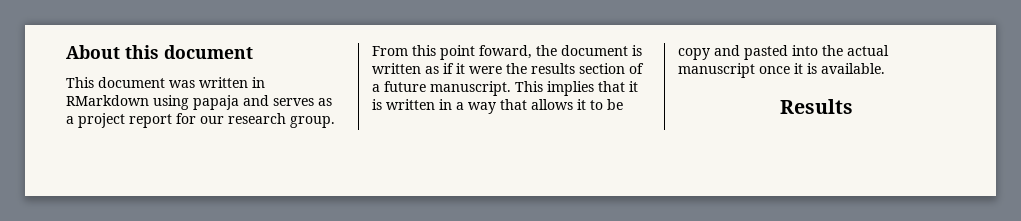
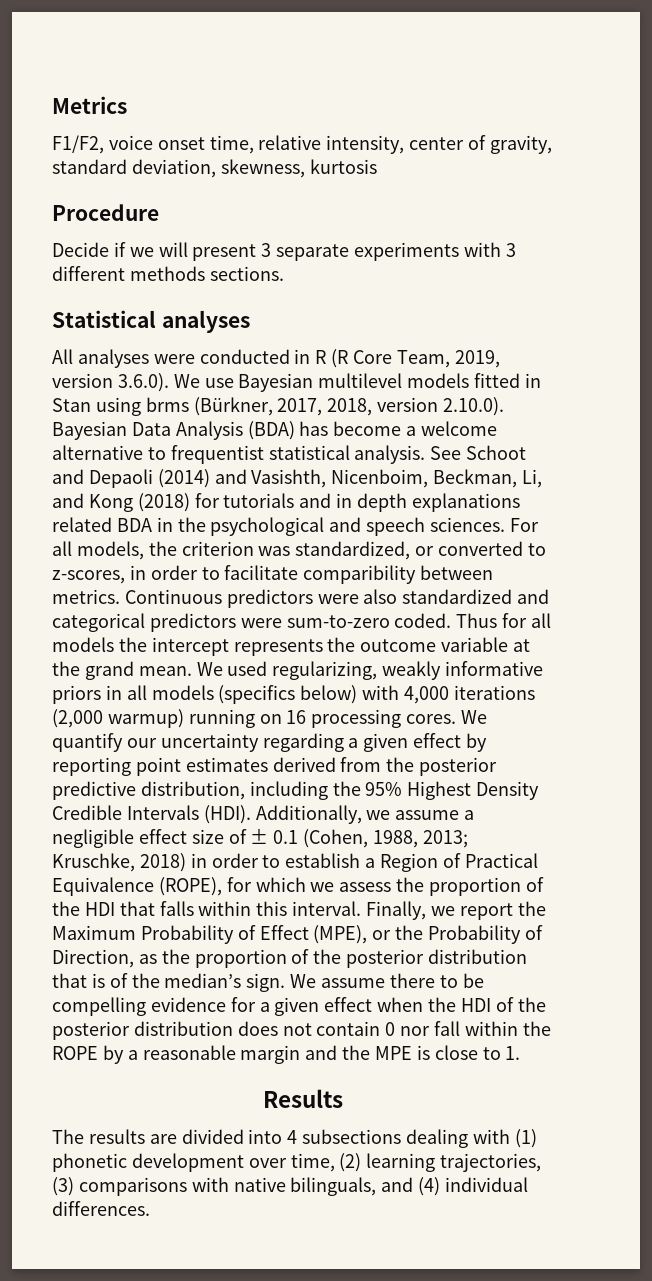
[66,45,253,59] [66,77,265,88] [66,95,332,110] [66,113,335,128] [372,45,642,60] [372,63,644,74] [372,81,638,96] [372,99,623,114] [678,45,889,60] [678,63,885,78] [780,99,853,114] About this document // This document was written in RMarkdown using papaja and serves as a project report for our research group. From this point foward, the document is written as if it were the results section of a future manuscript. This implies that it is written in a way that allows it to be copy and pasted into the actual manuscript once it is available. // Results -> [52,96,127,114] [52,135,552,154] [52,159,377,178] [52,204,159,221] [52,242,516,261] [52,266,284,281] [52,310,250,333] [52,349,500,368] [52,373,541,392] [52,397,505,416] [52,421,498,440] [52,445,527,464] [52,469,543,488] [52,493,520,512] [52,517,539,536] [52,541,546,560] [52,565,494,584] [52,589,550,608] [52,613,552,632] [52,637,531,656] [52,661,544,680] [52,685,535,704] [52,709,488,728] [52,733,488,752] [52,757,498,776] [52,781,540,800] [52,805,475,824] [52,828,468,848] [52,853,538,872] [52,877,544,896] [52,901,546,920] [52,925,543,944] [52,949,528,968] [52,973,484,992] [52,997,546,1016] [52,1021,551,1040] [52,1045,521,1064] [263,1089,343,1108] [52,1129,537,1148] [52,1153,542,1172] [52,1177,529,1196] [52,1201,150,1216] Metrics // F1/F2, voice onset time, relative intensity, center of gravity, standard deviation, skewness, kurtosis // Procedure // Decide if we will present 3 separate experiments with 3 different methods sections. // Statistical analyses // All analyses were conducted in R (R Core Team, 2019, version 3.6.0). We use Bayesian multilevel models fitted in Stan using brms (Bürkner, 2017, 2018, version 2.10.0). Bayesian Data Analysis (BDA) has become a welcome alternative to frequentist statistical analysis. See Schoot and Depaoli (2014) and Vasishth, Nicenboim, Beckman, Li, and Kong (2018) for tutorials and in depth explanations related BDA in the psychological and speech sciences. For all models, the criterion was standardized, or converted to z-scores, in order to facilitate comparibility between metrics. Continuous predictors were also standardized and categorical predictors were sum-to-zero coded. Thus for all models the intercept represents the outcome variable at the grand mean. We used regularizing, weakly informative priors in all models (specifics below) with 4,000 iterations (2,000 warmup) running on 16 processing cores. We quantify our uncertainty regarding a given effect by reporting point estimates derived from the posterior predictive distribution, including the 95% Highest Density Credible Intervals (HDI). Additionally, we assume a negligible effect size of ± 0.1 (Cohen, 1988, 2013; Kruschke, 2018) in order to establish a Region of Practical Equivalence (ROPE), for which we assess the proportion of the HDI that falls within this interval. Finally, we report the Maximum Probability of Effect (MPE), or the Probability of Direction, as the proportion of the posterior distribution that is of the median’s sign. We assume there to be compelling evidence for a given effect when the HDI of the posterior distribution does not contain 0 nor fall within the ROPE by a reasonable margin and the MPE is close to 1. // Results // The results are divided into 4 subsections dealing with (1) phonetic development over time, (2) learning trajectories, (3) comparisons with native bilinguals, and (4) individual differences.

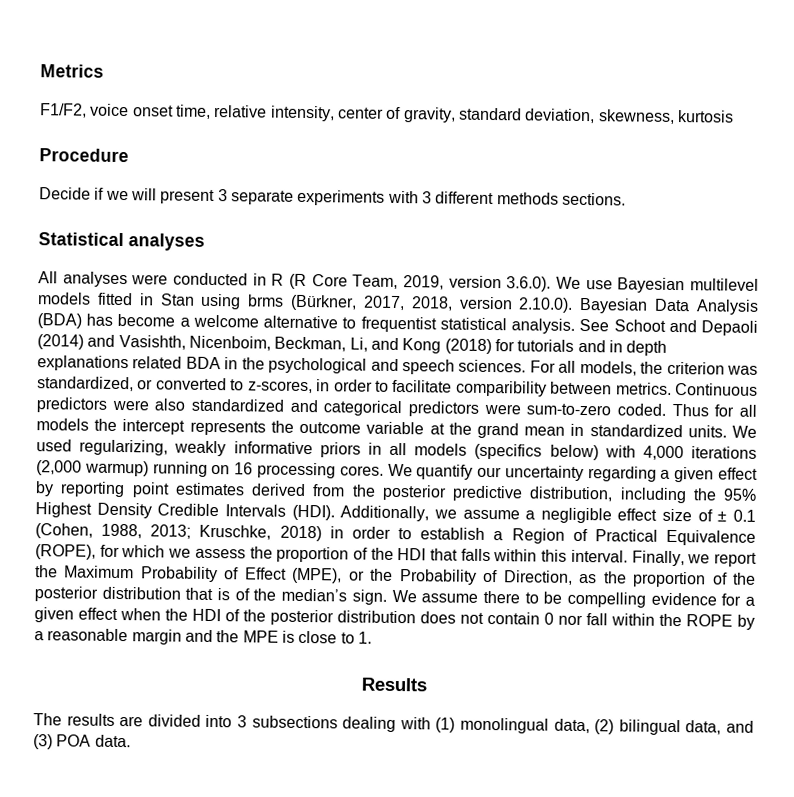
[138,666,192,676] mean. -> [524,423,727,438] mean in standardized units.
[287,1130,298,1144] 4 -> [237,715,247,728] 3
[52,1153,542,1172] [52,1177,529,1196] [52,1201,150,1216] phonetic development over time, (2) learning trajectories, (3) comparisons with native bilinguals, and (4) individual differences. -> [460,717,755,736] [33,734,131,750] monolingual data, (2) bilingual data, and (3) POA data.

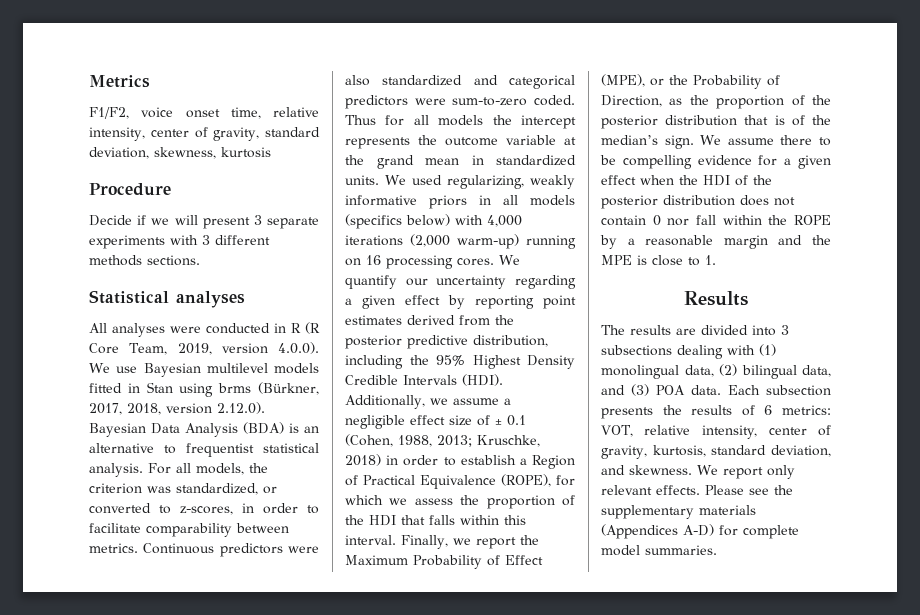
[506,276,552,292] 3.6.0). -> [278,342,319,354] 4.0.0).
[518,297,574,313] 2.10.0). -> [217,402,265,414] 2.12.0).
[86,313,259,328] has become a welcome -> [289,423,319,433] is an
[579,318,759,336] [37,334,668,356] [37,355,527,375] See Schoot and Depaoli (2014) and Vasishth, Nicenboim, Beckman, Li, and Kong (2018) for tutorials and in depth explanations related BDA in the psychological and speech sciences. -> (143, 470) none
[455,380,547,397] comparibility -> [146,523,232,537] comparability
[84,460,149,477] warmup) -> [457,234,519,249] warm-up)
(131, 741) none -> [728,385,831,396] [601,405,831,419] [601,425,831,439] [601,445,831,459] [601,465,795,479] [601,485,793,495] [601,505,756,519] [601,524,799,539] [601,545,717,556] Each subsection presents the results of 6 metrics: VOT, relative intensity, center of gravity, kurtosis, standard deviation, and skewness. We report only relevant effects. Please see the supplementary materials (Appendices A-D) for complete model summaries.

